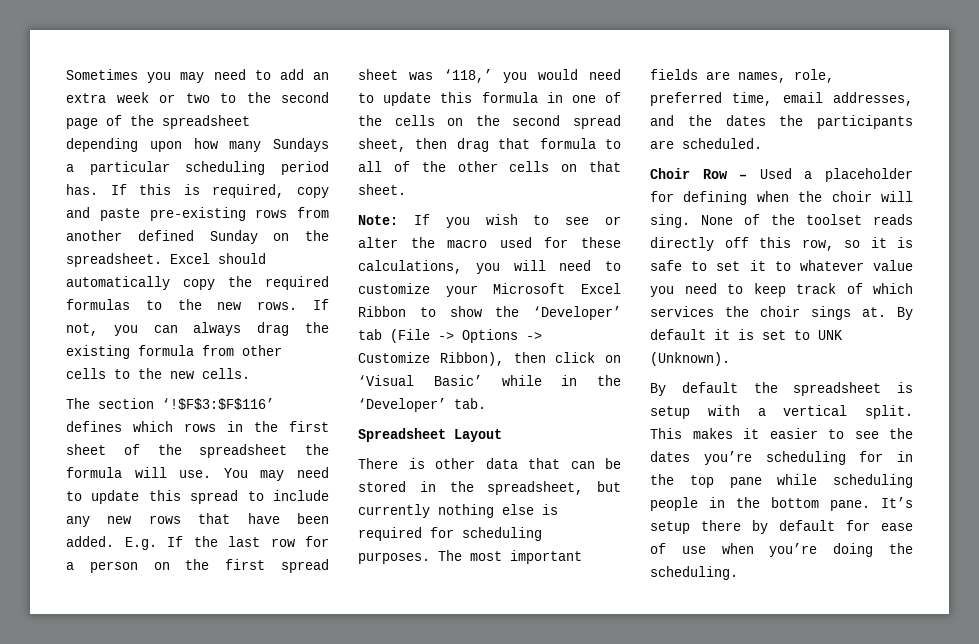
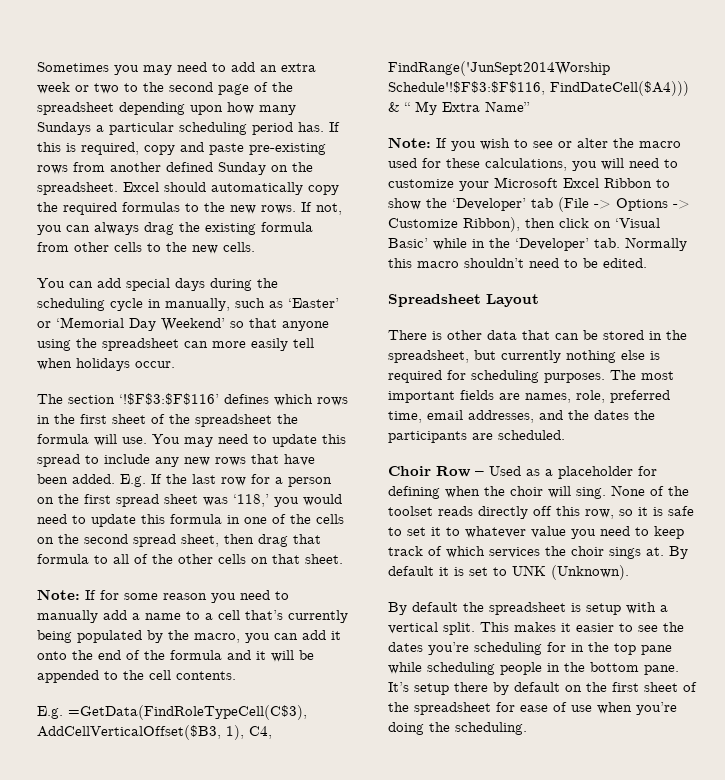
(250, 373) none -> [37,278,278,291] [37,298,339,311] [37,317,329,331] [37,338,314,351] [37,358,175,371] // You can add special days during the scheduling cycle in manually, such as ‘Easter’ or ‘Memorial Day Weekend’ so that anyone using the spreadsheet can more easily tell when holidays occur.
(406, 189) none -> [37,589,289,603] [37,610,348,623] [37,630,341,643] [37,650,314,662] [37,670,236,683] [37,705,307,720] [37,725,272,740] [388,61,610,76] [388,81,689,96] [388,101,530,115] // Note: If for some reason you need to manually add a name to a cell that’s currently being populated by the macro, you can add it onto the end of the formula and it will be appended to the cell contents. // E.g. =GetData(FindRoleTypeCell(C$3), AddCellVerticalOffset($B3, 1), C4, FindRange('JunSept2014Worship Schedule'!$F$3:$F$116, FindDateCell($A4))) & “ My Extra Name”
(486, 403) none -> [625,237,687,251] [388,258,647,268] Normally this macro shouldn’t need to be edited.
(792, 173) none -> [526,469,540,476] as
(835, 525) none -> [565,682,697,692] [388,702,491,715] on the first sheet of the spreadsheet

